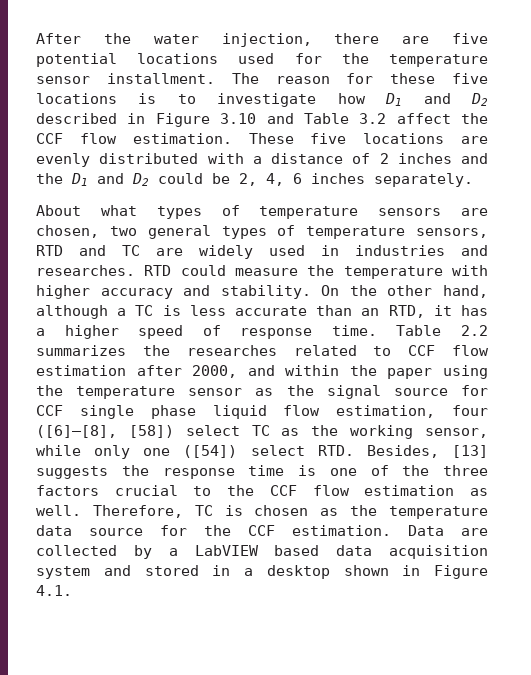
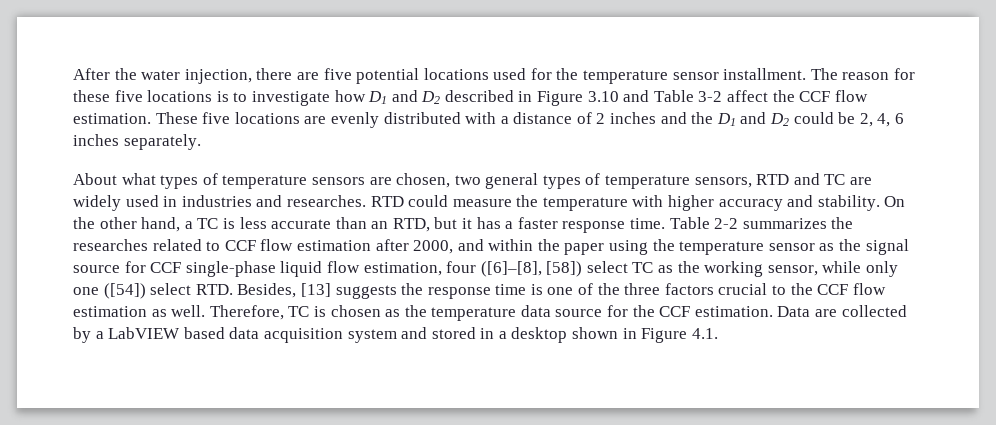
[359,113,387,124] 3.2 -> [698,91,723,102] 3-2
[36,305,108,319] although -> (181, 224) none
(425, 311) none -> [434,217,458,229] but
[64,325,221,339] higher speed of -> [517,217,558,229] faster
[460,325,488,336] 2.2 -> [714,218,739,229] 2-2
[79,405,196,419] single phase -> [185,261,276,277] single-phase

